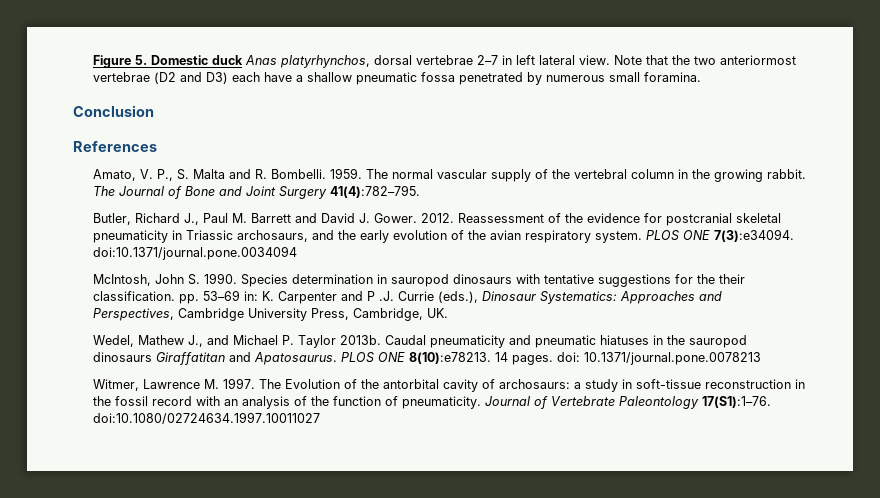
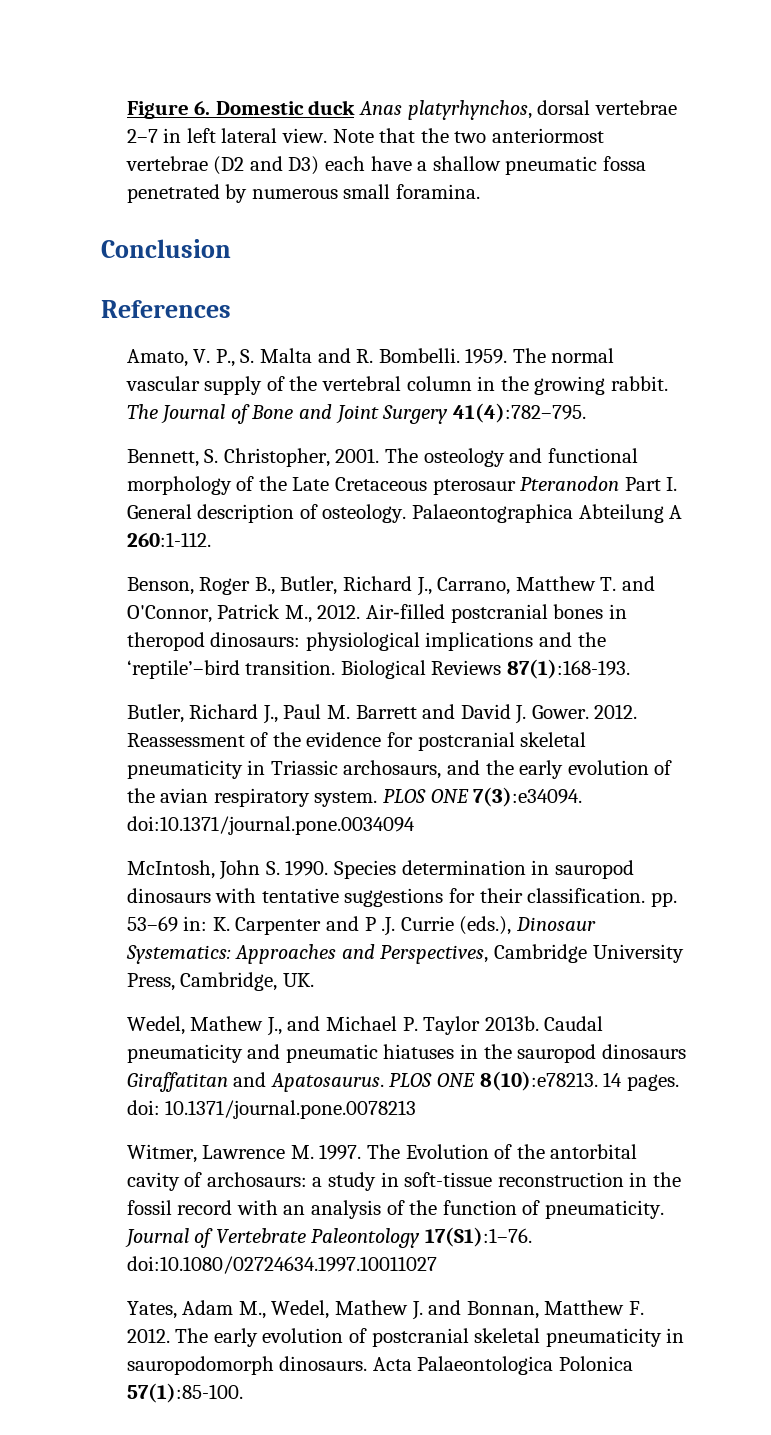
[135,55,148,65] 5. -> [194,101,211,115] 6.
(421, 191) none -> [126,448,638,467] [126,476,678,495] [126,504,683,523] [126,532,211,547] [126,576,655,596] [126,604,627,623] [126,632,606,651] [126,659,630,679] // Bennett, S. Christopher, 2001. The osteology and functional morphology of the Late Cretaceous pterosaur Pteranodon Part I. General description of osteology. Palaeontographica Abteilung A 260:1-112. // Benson, Roger B., Butler, Richard J., Carrano, Matthew T. and O'Connor, Patrick M., 2012. Air‐filled postcranial bones in theropod dinosaurs: physiological implications and the ‘reptile’–bird transition. Biological Reviews 87(1):168-193.
[697,274,716,284] the -> (475, 895) none
(321, 418) none -> [126,1300,644,1320] [126,1328,685,1347] [126,1356,633,1375] [126,1383,243,1403] // Yates, Adam M., Wedel, Mathew J. and Bonnan, Matthew F. 2012. The early evolution of postcranial skeletal pneumaticity in sauropodomorph dinosaurs. Acta Palaeontologica Polonica 57(1):85-100.

